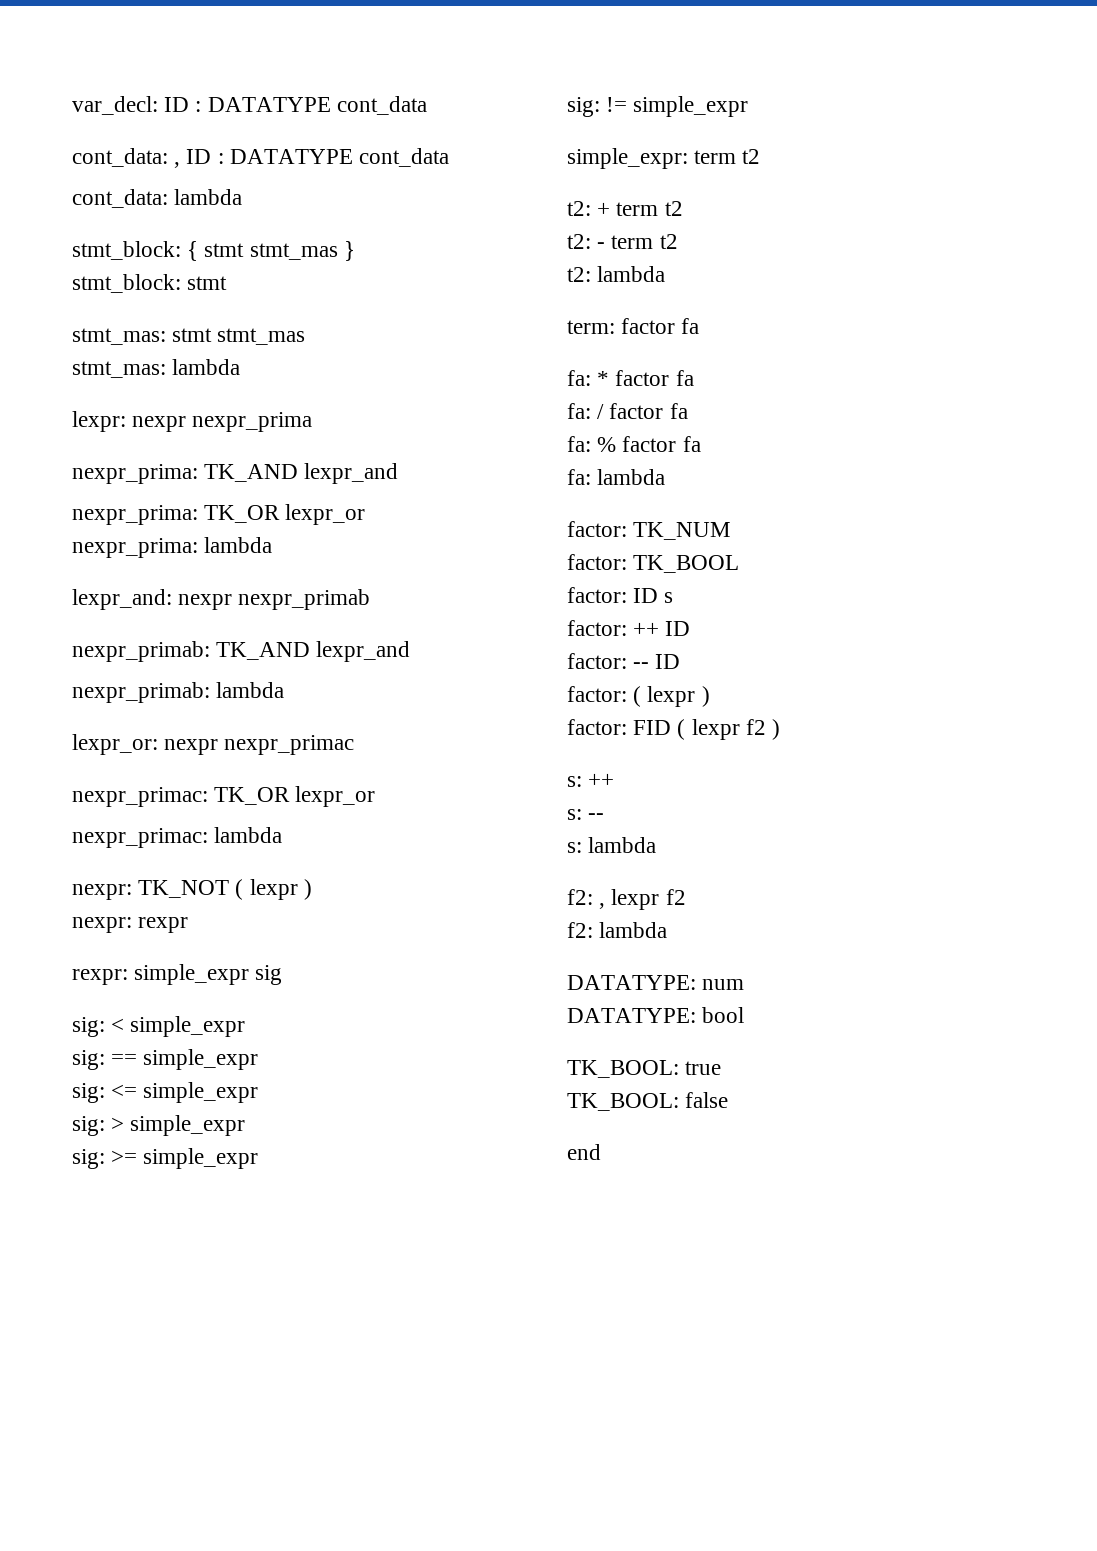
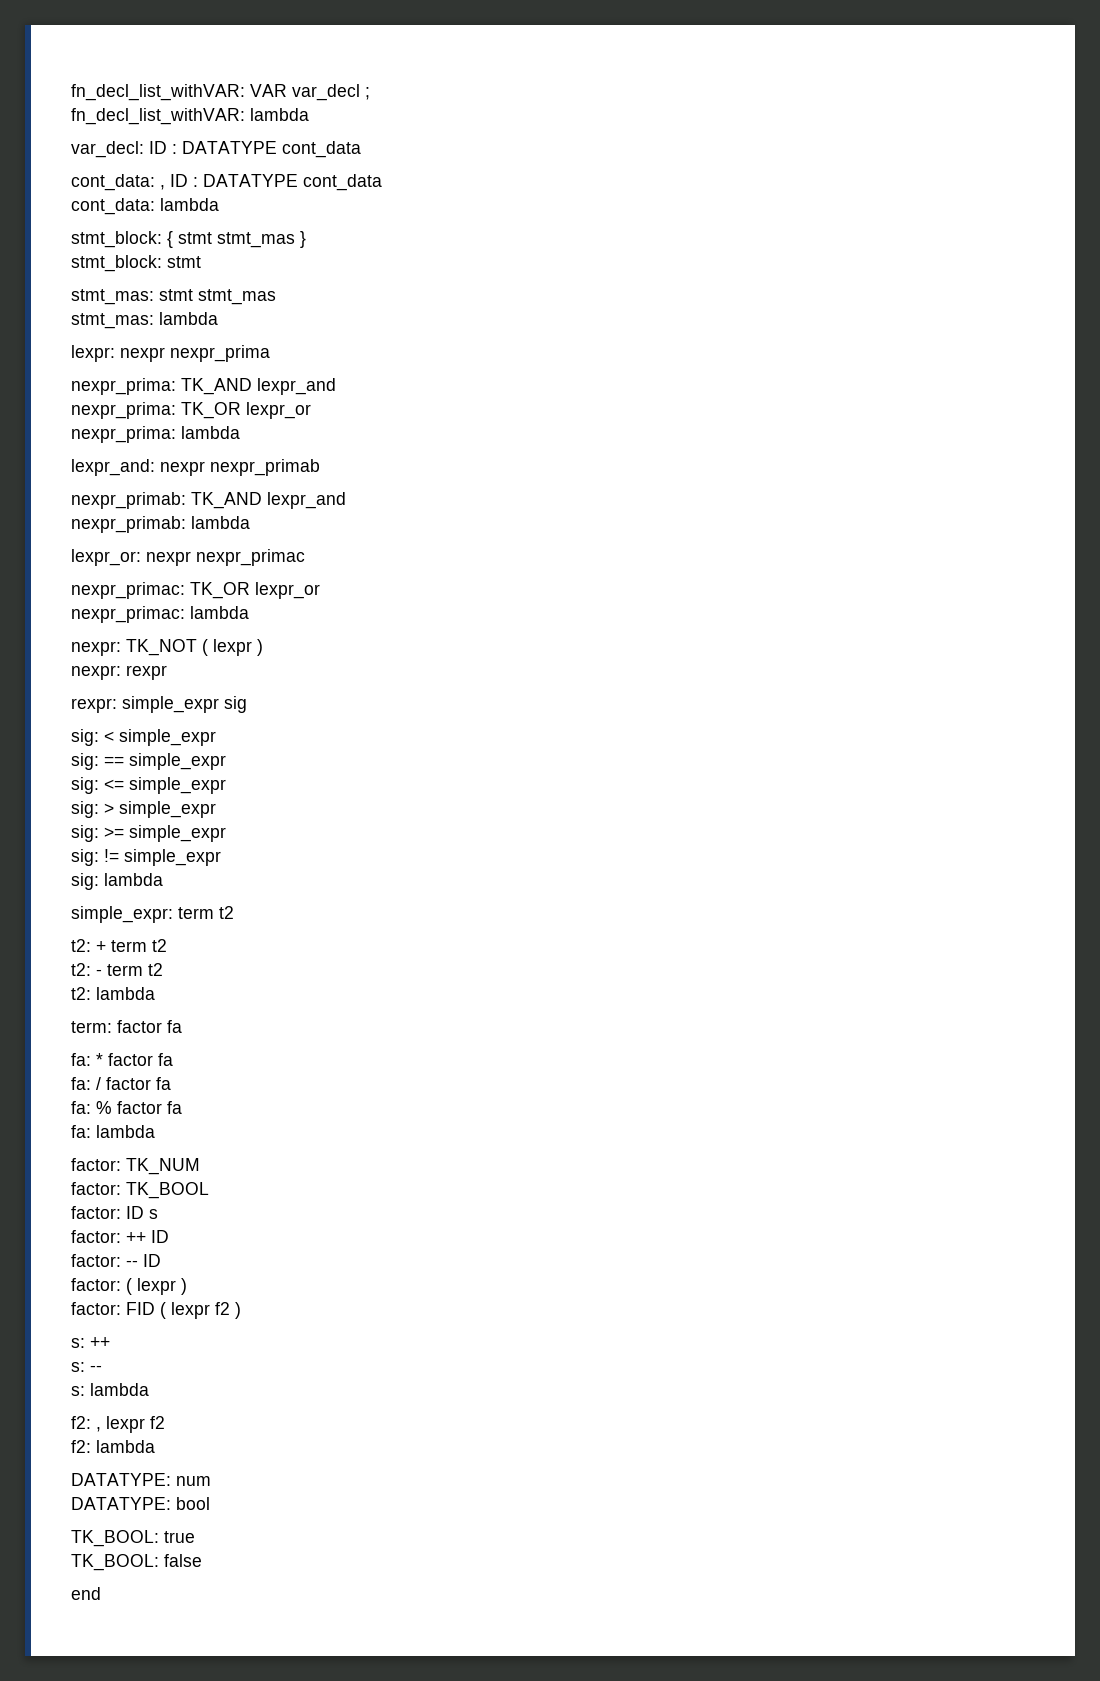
(72, 105) none -> [71,84,370,101] [71,108,309,125] fn_decl_list_withVAR: VAR var_decl ; // fn_decl_list_withVAR: lambda //
(749, 106) none -> [71,873,163,890] // sig: lambda

